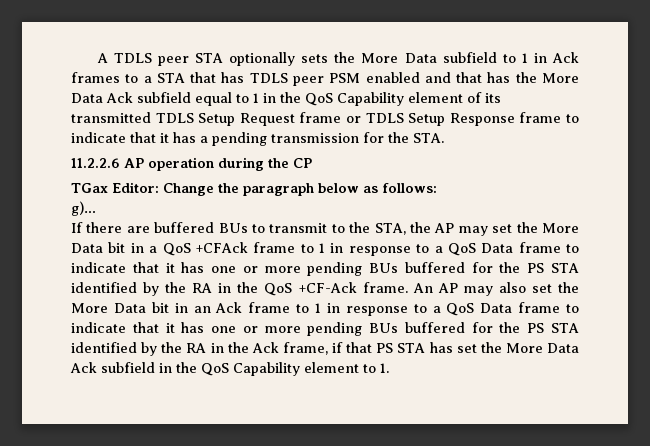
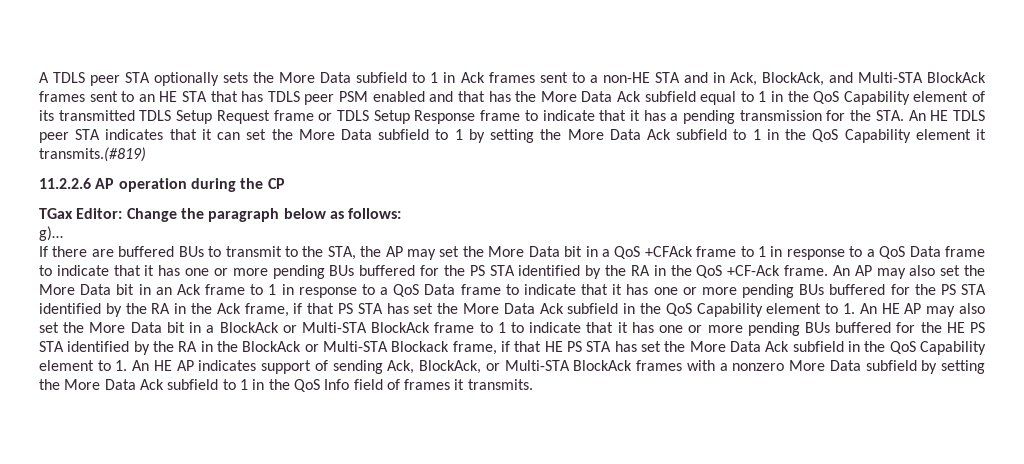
[125,74,152,83] to a -> [539,72,987,86] [39,91,178,102] sent to a non-HE STA and in Ack, BlockAck, and Multi-STA BlockAck frames sent to an HE
(444, 138) none -> [908,110,986,121] [39,129,986,143] [39,147,146,162] An HE TDLS peer STA indicates that it can set the More Data subfield to 1 by setting the More Data Ack subfield to 1 in the QoS Capability element it transmits.(#819)
(389, 368) none -> [859,303,985,317] [39,322,985,336] [39,341,987,355] [39,360,986,374] [39,379,533,392] An HE AP may also set the More Data bit in a BlockAck or Multi-STA BlockAck frame to 1 to indicate that it has one or more pending BUs buffered for the HE PS STA identified by the RA in the BlockAck or Multi-STA Blockack frame, if that HE PS STA has set the More Data Ack subfield in the QoS Capability element to 1. An HE AP indicates support of sending Ack, BlockAck, or Multi-STA BlockAck frames with a nonzero More Data subfield by setting the More Data Ack subfield to 1 in the QoS Info field of frames it transmits.

